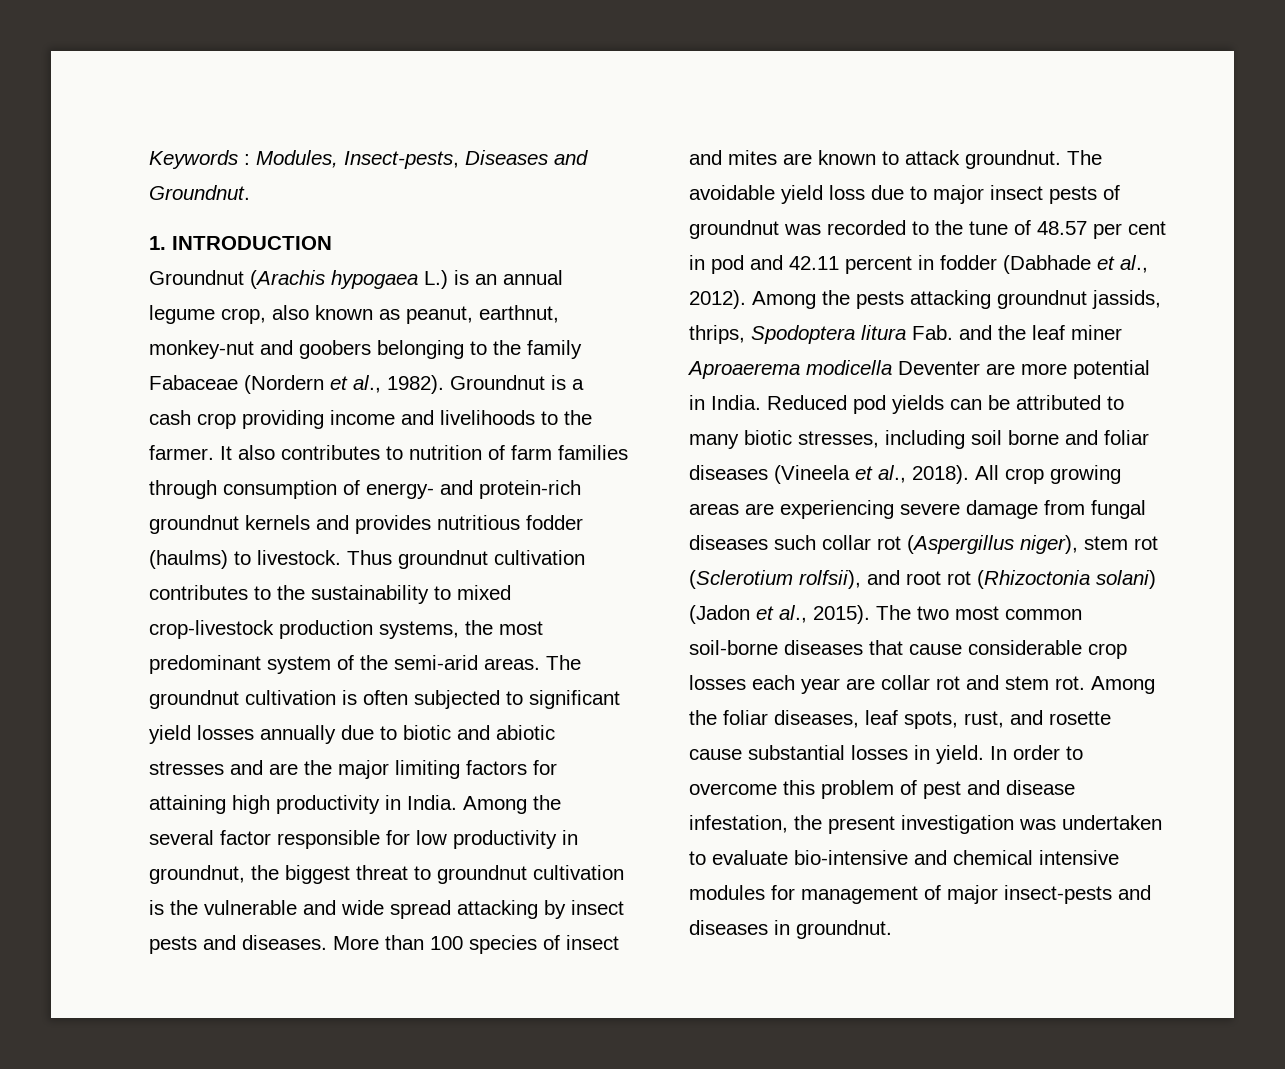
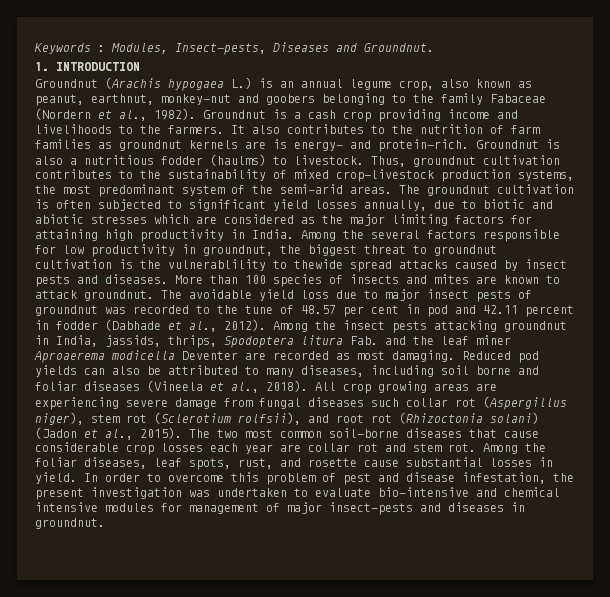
[149,445,214,460] farmer. -> [168,125,224,134] farmers.
(403, 453) none -> [392,125,413,134] the
[149,480,581,499] [149,515,431,534] through consumption of energy- and protein-rich groundnut kernels and provides -> [98,139,560,152] [35,156,77,165] as groundnut kernels are is energy- and protein-rich. Groundnut is also a
[347,550,392,565] Thus -> [371,156,406,167] Thus,
[434,586,451,600] to -> [273,170,287,179] of
[260,725,336,744] annually -> [364,200,427,211] annually,
[230,760,298,775] and are -> [154,214,315,224] which are considered as
[220,830,271,845] factor -> [427,230,476,239] factors
[204,900,538,919] vulnerable and wide spread attacking -> [168,259,497,272] vulnerablility to thewide spread attacks caused
[566,935,619,950] insect -> [350,274,399,284] insects
(850, 297) none -> [343,320,385,330] insect
(1087, 299) none -> [35,335,98,347] in India,
[1021,360,1150,379] [689,395,761,410] more potential in India. -> [273,350,455,362] recorded as most damaging.
(982, 404) none -> [112,366,140,375] also
[744,430,879,448] biotic stresses, -> [301,365,364,377] diseases,

